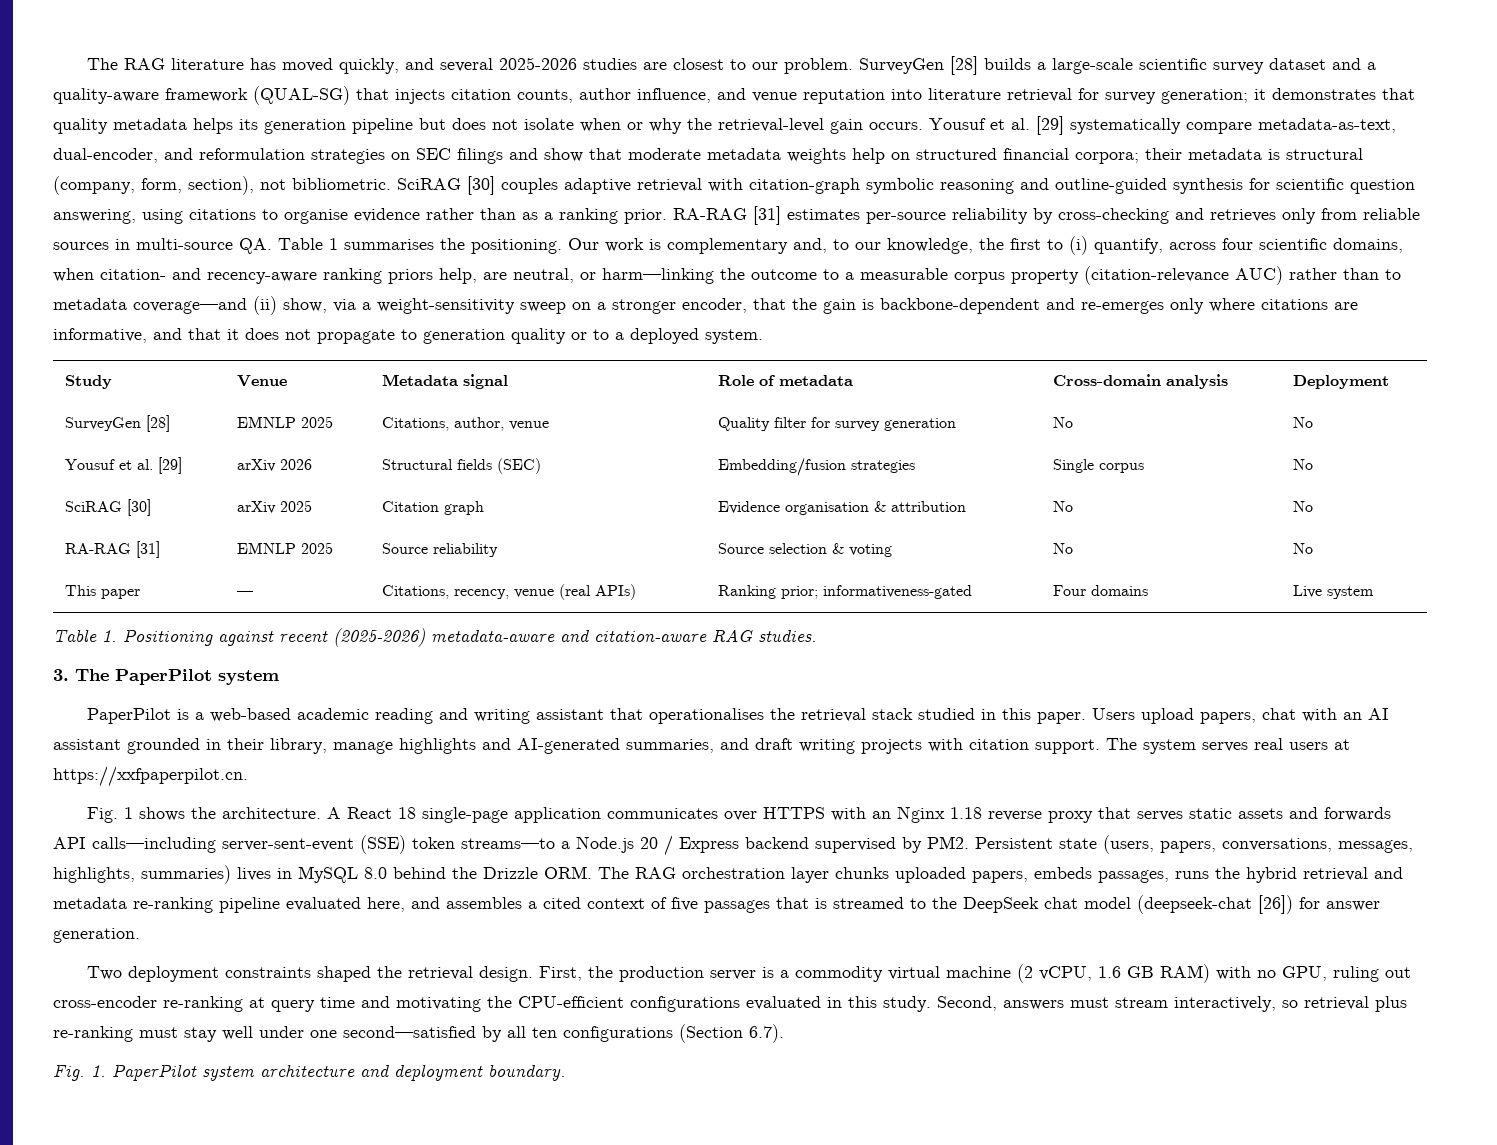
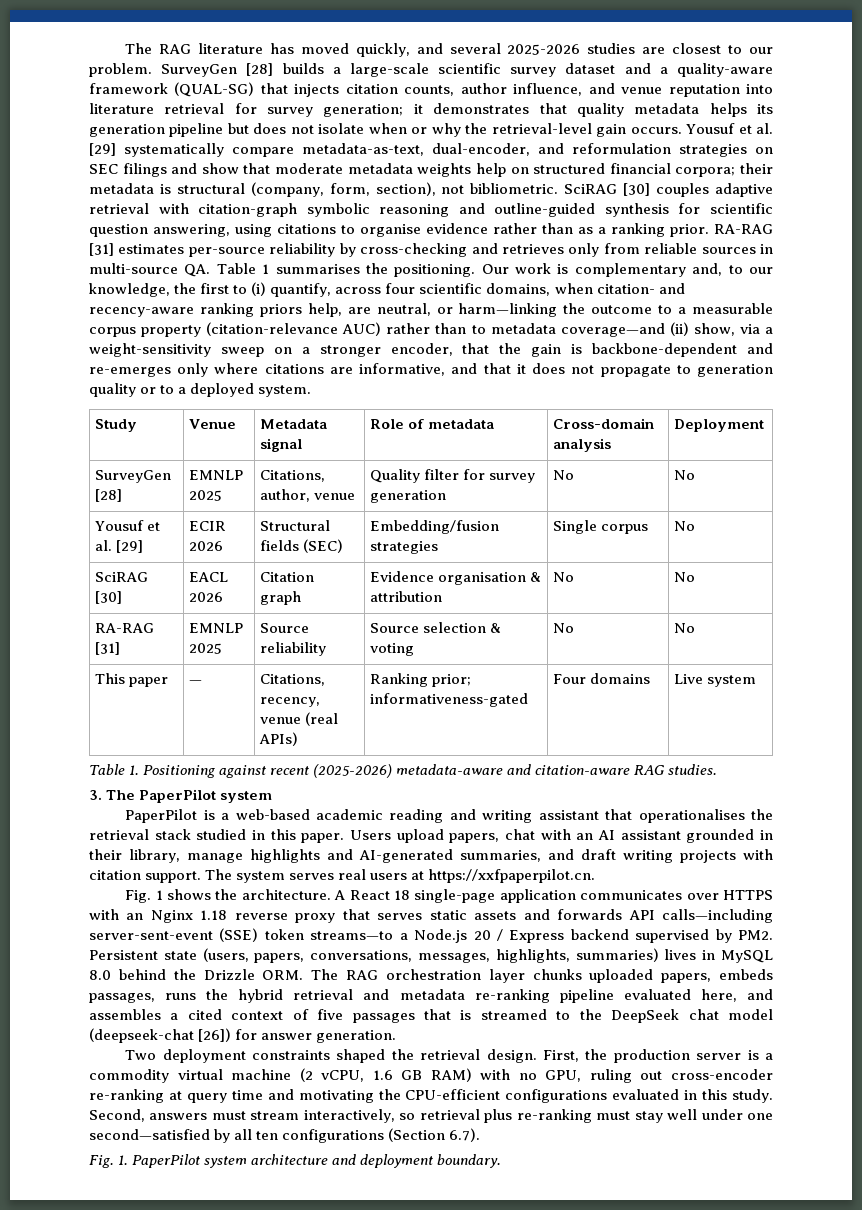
[237,459,277,472] arXiv -> [189,521,227,531] ECIR
[237,500,313,514] arXiv 2025 -> [189,572,229,582] [189,592,224,602] EACL 2026

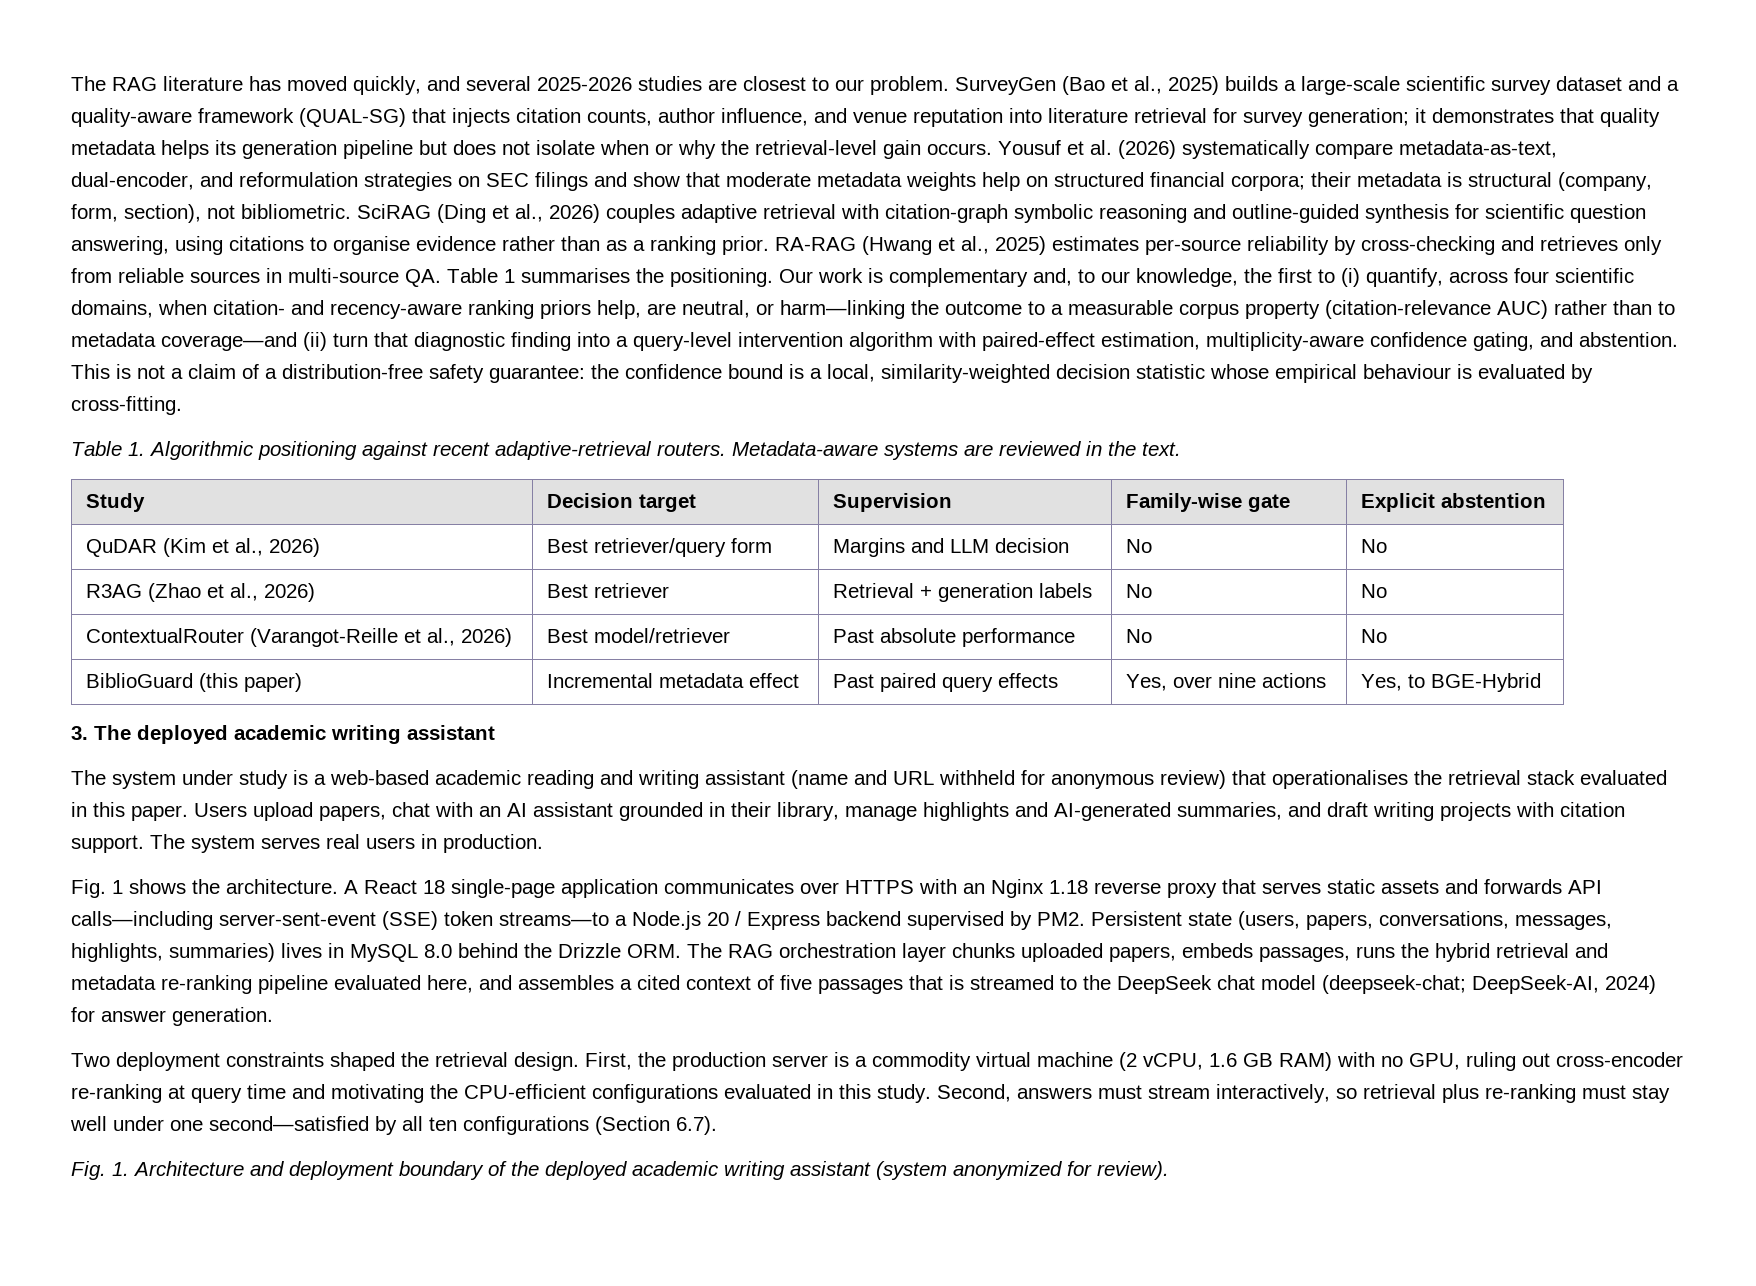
[246,63,274,76] [28] -> [1062,76,1219,95] (Bao et al., 2025)
[89,143,116,156] [29] -> [1118,140,1176,159] (2026)
[623,183,651,196] [30] -> [437,204,600,223] (Ding et al., 2026)
[89,243,114,256] [31] -> [862,236,1046,255] (Hwang et al., 2025)
[693,323,773,336] [89,343,774,357] [89,363,773,377] [89,383,312,397] [95,419,138,432] [189,419,237,429] [260,419,328,429] [260,438,303,452] [370,419,495,429] [553,418,655,429] [553,438,612,452] [674,419,765,432] [95,470,172,483] [95,489,123,502] [189,470,244,480] [189,490,223,501] [260,470,326,482] [260,489,356,502] [370,469,536,483] [370,490,447,503] [553,470,575,480] [674,470,696,480] [95,520,161,531] [95,540,144,553] [189,521,227,531] [189,541,224,551] [260,520,331,531] [260,539,344,553] [370,520,500,534] [370,541,439,554] [553,520,649,534] [674,521,696,531] [95,572,149,582] [95,591,123,604] [189,572,229,582] [189,592,224,602] [260,572,315,582] [260,591,302,605] [370,571,542,585] [370,591,443,602] [553,572,575,582] [674,572,696,582] [95,623,155,633] [95,642,121,655] [189,623,244,633] [189,643,223,654] [260,623,310,633] [260,642,327,656] [370,622,502,633] [370,643,415,656] [553,623,575,633] [674,623,696,633] [95,673,169,687] [189,680,203,684] [260,674,326,686] [260,697,321,707] [260,712,339,726] [259,732,299,746] [370,673,472,687] [370,693,529,707] [553,673,651,684] [674,674,757,687] [89,764,718,778] [89,789,273,803] [125,809,198,823] show, via a weight-sensitivity sweep on a stronger encoder, that the gain is backbone-dependent and re-emerges only where citations are informative, and that it does not propagate to generation quality or to a deployed system. // Study | Venue | Metadata signal | Role of metadata | Cross-domain analysis | Deployment // SurveyGen [28] | EMNLP 2025 | Citations, author, venue | Quality filter for survey generation | No | No // Yousuf et al. [29] | ECIR 2026 | Structural fields (SEC) | Embedding/fusion strategies | Single corpus | No // SciRAG [30] | EACL 2026 | Citation graph | Evidence organisation & attribution | No | No // RA-RAG [31] | EMNLP 2025 | Source reliability | Source selection & voting | No | No // This paper | — | Citations, recency, venue (real APIs) | Ranking prior; informativeness-gated | Four domains | Live system // Table 1. Positioning against recent (2025-2026) metadata-aware and citation-aware RAG studies. // 3. The PaperPilot system // PaperPilot -> [333,332,1678,351] [71,364,1593,383] [71,396,182,415] [71,441,1181,460] [86,493,146,512] [547,493,697,512] [833,493,953,512] [1126,493,1291,512] [1361,493,1547,512] [86,538,321,557] [547,538,773,557] [833,538,1070,557] [1126,539,1153,553] [1361,539,1388,553] [86,583,316,602] [547,583,670,598] [833,583,1093,602] [1126,584,1153,598] [1361,584,1388,598] [86,628,513,647] [547,628,731,643] [833,628,1076,647] [1126,629,1153,643] [1361,629,1388,643] [86,673,303,692] [547,673,800,688] [833,673,1059,692] [1126,673,1327,691] [1361,673,1542,692] [71,725,495,744] [71,770,288,789] turn that diagnostic finding into a query-level intervention algorithm with paired-effect estimation, multiplicity-aware confidence gating, and abstention. This is not a claim of a distribution-free safety guarantee: the confidence bound is a local, similarity-weighted decision statistic whose empirical behaviour is evaluated by cross-fitting. // Table 1. Algorithmic positioning against recent adaptive-retrieval routers. Metadata-aware systems are reviewed in the text. // Study | Decision target | Supervision | Family-wise gate | Explicit abstention // QuDAR (Kim et al., 2026) | Best retriever/query form | Margins and LLM decision | No | No // R3AG (Zhao et al., 2026) | Best retriever | Retrieval + generation labels | No | No // ContextualRouter (Varangot-Reille et al., 2026) | Best model/retriever | Past absolute performance | No | No // BiblioGuard (this paper) | Incremental metadata effect | Past paired query effects | Yes, over nine actions | Yes, to BGE-Hybrid // 3. The deployed academic writing assistant // The system under study
(599, 815) none -> [791,770,1226,789] (name and URL withheld for anonymous review)
[196,829,247,840] studied -> [1580,770,1667,785] evaluated
[411,869,596,883] at https://xxfpaperpilot.cn. -> [421,834,543,853] in production.
[89,1028,232,1043] (deepseek-chat [26]) -> [1322,975,1656,994] (deepseek-chat; DeepSeek-AI, 2024)
[132,1154,502,1168] PaperPilot system architecture and deployment boundary. -> [133,1161,1169,1180] Architecture and deployment boundary of the deployed academic writing assistant (system anonymized for review).

